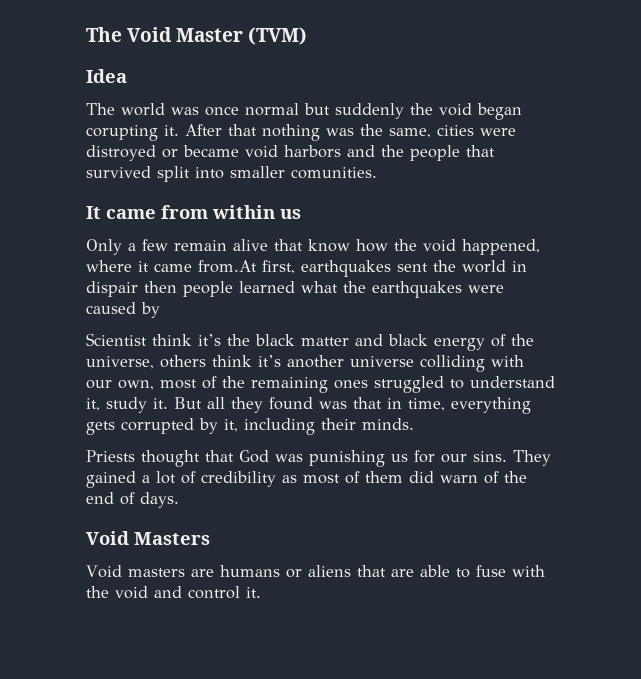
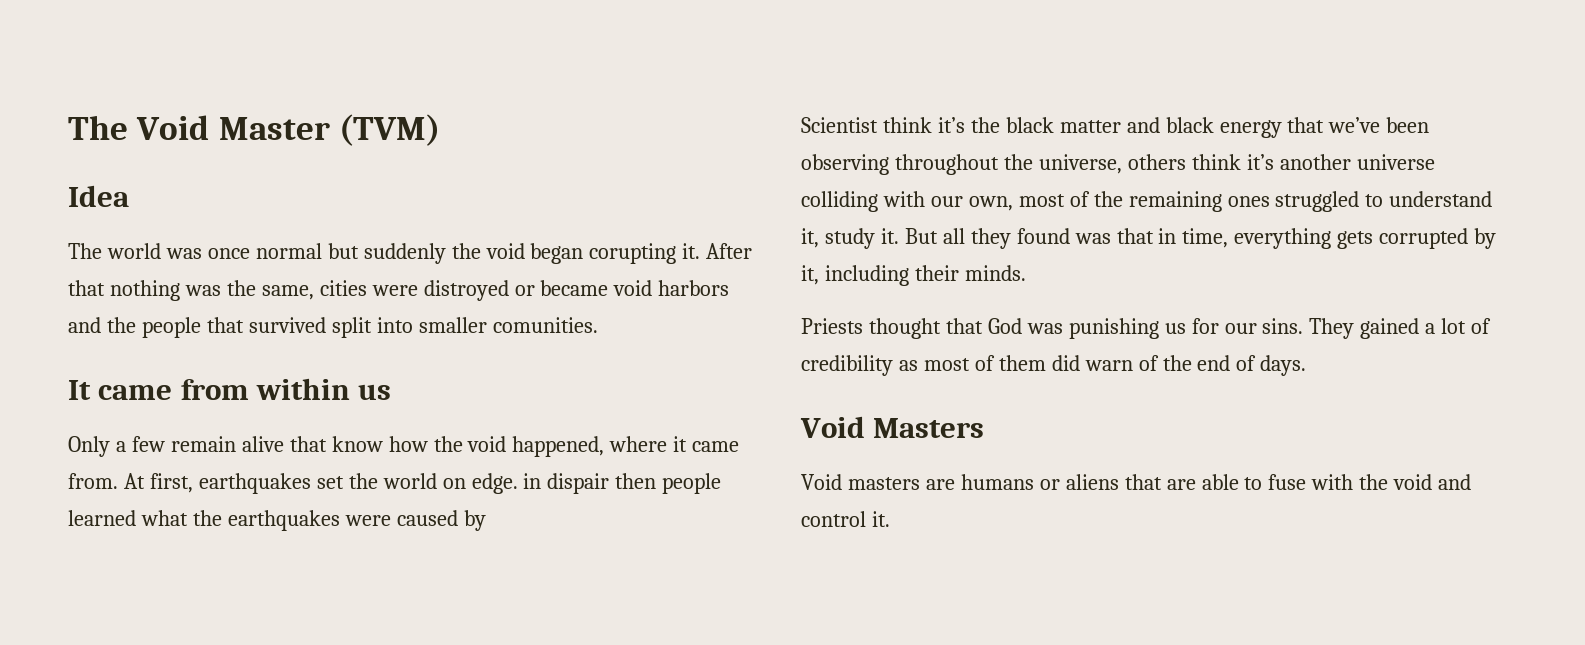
[198,260,257,273] from.At -> [68,473,145,489] from. At
[397,263,428,272] sent -> [316,476,344,489] set
(506, 266) none -> [442,473,518,494] on edge.
[491,334,506,347] of -> [1287,117,1430,133] [801,154,999,175] that we’ve been observing throughout

